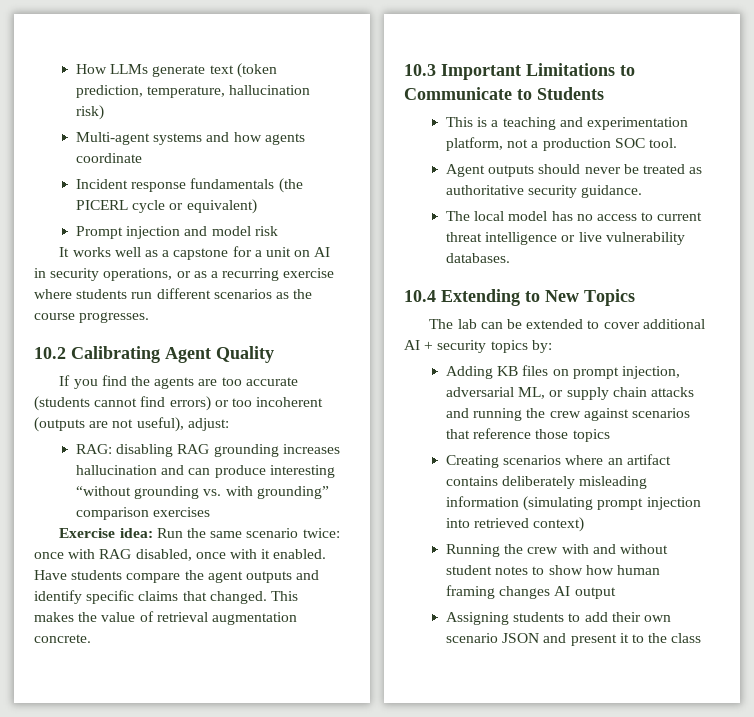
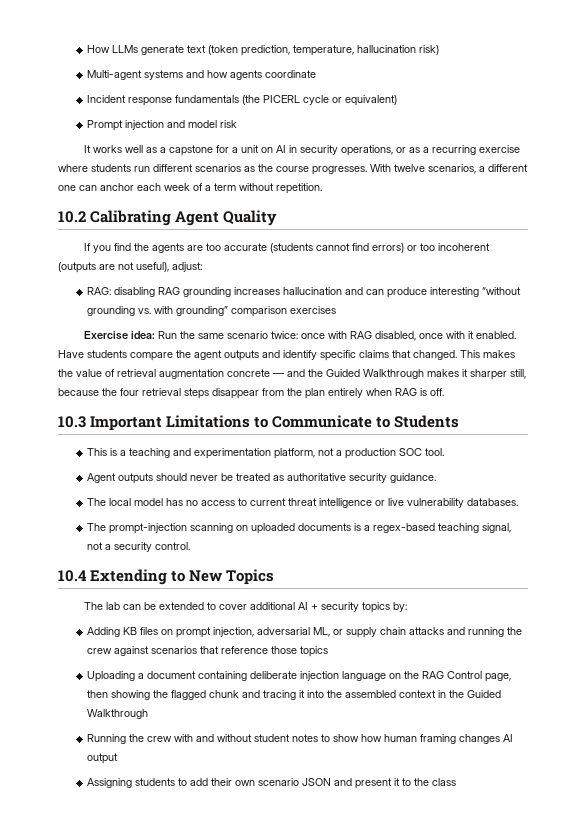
(150, 317) none -> [370,164,528,174] [58,183,322,194] With twelve scenarios, a different one can anchor each week of a term without repetition.
[34,634,91,643] concrete. -> [227,369,526,380] [58,388,444,399] concrete — and the Guided Walkthrough makes it sharper still, because the four retrieval steps disappear from the plan entirely when RAG is off.
(510, 258) none -> [87,523,512,534] [87,542,191,552] // The prompt-injection scanning on uploaded documents is a regex-based teaching signal, not a security control.
[445,454,671,468] [445,476,648,489] [445,496,701,511] [445,517,585,532] Creating scenarios where an artifact contains deliberately misleading information (simulating prompt injection into retrieved context) -> [87,671,512,682] [87,690,502,700] [87,709,149,719] Uploading a document containing deliberate injection language on the RAG Control page, then showing the flagged chunk and tracing it into the assembled context in the Guided Walkthrough

